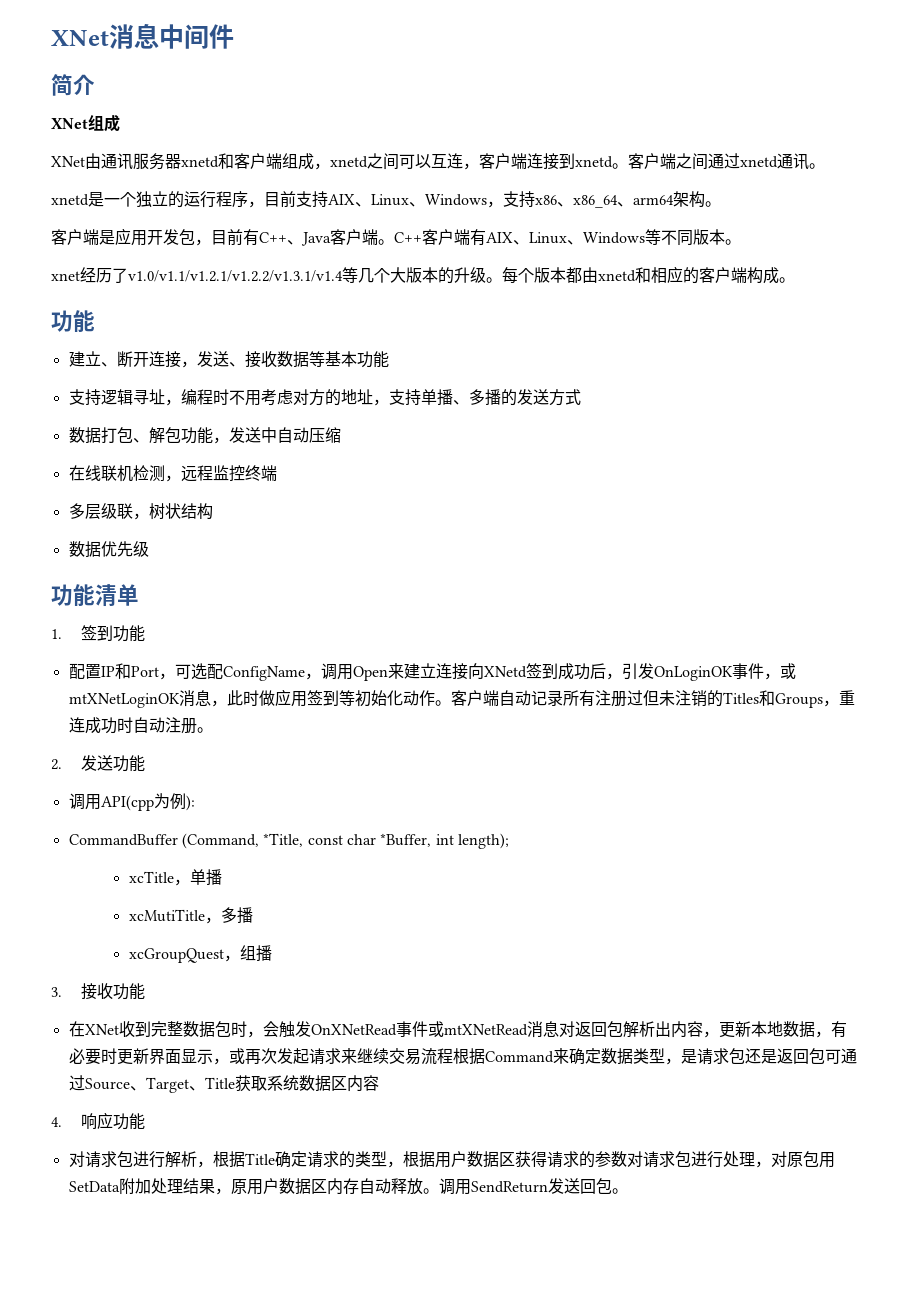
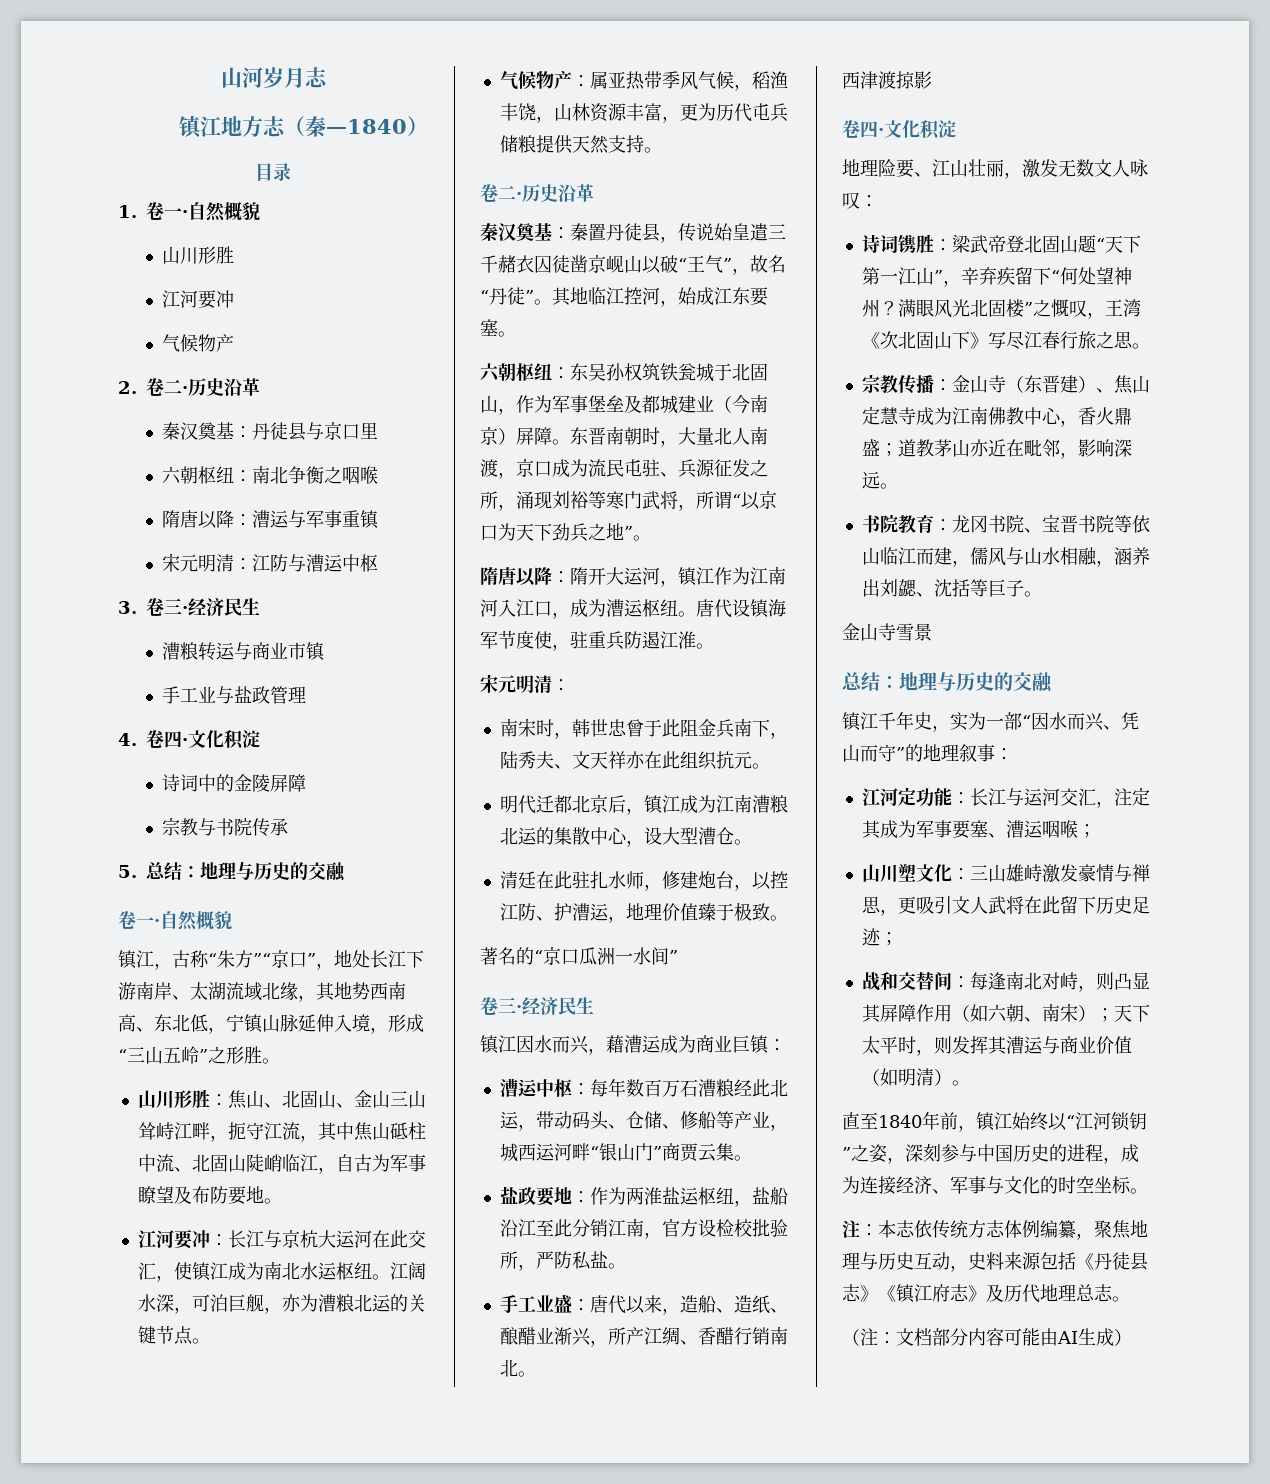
[51,23,234,49] [51,74,95,96] [51,114,120,132] [51,153,825,170] [51,191,721,208] [51,228,741,246] [51,266,795,284] [51,310,95,332] [68,351,389,368] [68,389,581,406] [68,427,341,444] [68,465,277,482] [68,503,213,520] [68,541,149,558] [51,584,139,607] [51,625,145,642] [68,663,796,681] [68,689,855,708] [68,717,213,734] [51,755,145,772] [68,793,195,811] [68,833,509,849] [128,869,222,886] [128,907,253,924] [128,945,272,963] [51,983,145,1000] [68,1021,847,1038] [68,1048,857,1065] [68,1075,379,1093] [51,1112,145,1130] [68,1151,835,1168] [68,1178,628,1195] XNet消息中间件 // 简介 // XNet组成 // XNet由通讯服务器xnetd和客户端组成，xnetd之间可以互连，客户端连接到xnetd。客户端之间通过xnetd通讯。 // xnetd是一个独立的运行程序，目前支持AIX、Linux、Windows，支持x86、x86_64、arm64架构。 // 客户端是应用开发包，目前有C++、Java客户端。C++客户端有AIX、Linux、Windows等不同版本。 // xnet经历了v1.0/v1.1/v1.2.1/v1.2.2/v1.3.1/v1.4等几个大版本的升级。每个版本都由xnetd和相应的客户端构成。 // 功能 // 建立、断开连接，发送、接收数据等基本功能 // 支持逻辑寻址，编程时不用考虑对方的地址，支持单播、多播的发送方式 // 数据打包、解包功能，发送中自动压缩 // 在线联机检测，远程监控终端 // 多层级联，树状结构 // 数据优先级 // 功能清单 // 1.签到功能 // 配置IP和Port，可选配ConfigName，调用Open来建立连接向XNetd签到成功后，引发OnLoginOK事件，或mtXNetLoginOK消息，此时做应用签到等初始化动作。客户端自动记录所有注册过但未注销的Titles和Groups，重连成功时自动注册。 // 2.发送功能 // 调用API(cpp为例): // CommandBuffer (Command, *Title, const char *Buffer, int length); // xcTitle，单播 // xcMutiTitle，多播 // xcGroupQuest，组播 // 3.接收功能 // 在XNet收到完整数据包时，会触发OnXNetRead事件或mtXNetRead消息对返回包解析出内容，更新本地数据，有必要时更新界面显示，或再次发起请求来继续交易流程根据Command来确定数据类型，是请求包还是返回包可通过Source、Target、Title获取系统数据区内容 // 4.响应功能 // 对请求包进行解析，根据Title确定请求的类型，根据用户数据区获得请求的参数对请求包进行处理，对原包用SetData附加处理结果，原用户数据区内存自动释放。调用SendReturn发送回包。 -> [220,67,328,88] [179,115,428,139] [255,163,291,181] [118,202,260,222] [161,246,234,264] [161,290,234,309] [161,334,234,352] [118,378,260,396] [161,422,378,441] [161,465,378,484] [161,510,379,529] [161,553,378,572] [118,597,260,616] [161,642,325,661] [161,686,306,704] [118,730,260,750] [161,774,306,792] [161,817,288,837] [118,862,346,882] [118,911,232,931] [118,950,424,970] [118,981,406,1002] [118,1014,424,1034] [118,1046,280,1064] [137,1089,426,1109] [137,1122,426,1142] [137,1154,426,1174] [137,1186,282,1205] [137,1230,426,1249] [137,1261,426,1282] [137,1294,426,1314] [137,1326,210,1345] [499,71,788,91] [499,103,788,123] [499,135,662,154] [480,184,594,202] [480,223,786,243] [480,255,786,275] [480,287,768,307] [480,319,516,337] [480,363,768,382] [480,394,768,415] [480,426,768,447] [480,459,768,479] [480,491,777,511] [480,523,651,542] [480,566,786,587] [480,599,786,619] [480,631,714,651] [480,674,570,693] [499,718,788,739] [499,751,770,770] [499,794,788,815] [499,827,752,847] [499,871,788,891] [499,902,788,923] [480,947,678,965] [480,996,594,1015] [480,1035,786,1055] [499,1078,788,1097] [499,1111,788,1131] [499,1143,752,1162] [499,1186,788,1207] [499,1218,788,1239] [499,1251,626,1271] [499,1295,788,1315] [499,1326,788,1347] [499,1359,536,1377] [842,71,932,89] [842,120,956,140] [842,159,1148,179] [842,192,878,209] [861,234,1141,254] [861,267,1132,287] [861,299,1141,319] [861,331,1150,350] [861,374,1150,394] [861,406,1132,427] [861,439,1132,459] [861,471,898,489] [861,514,1150,533] [861,547,1150,567] [861,579,1042,597] [842,623,932,641] [842,672,1053,693] [842,711,1139,732] [842,744,1013,762] [861,787,1150,808] [861,820,1096,839] [861,864,1150,883] [861,896,1150,916] [861,928,898,946] [861,971,1150,992] [861,1003,1150,1023] [861,1035,1132,1056] [861,1068,970,1086] [842,1111,1147,1132] [842,1143,1139,1164] [842,1176,1148,1195] [842,1220,1148,1240] [842,1252,1148,1272] [842,1284,1130,1303] [842,1328,1132,1346] 山河岁月志 // 镇江地方志（秦—1840） // 目录 // 1.卷一·自然概貌 // 山川形胜 // 江河要冲 // 气候物产 // 2.卷二·历史沿革 // 秦汉奠基：丹徒县与京口里 // 六朝枢纽：南北争衡之咽喉 // 隋唐以降：漕运与军事重镇 // 宋元明清：江防与漕运中枢 // 3.卷三·经济民生 // 漕粮转运与商业市镇 // 手工业与盐政管理 // 4.卷四·文化积淀 // 诗词中的金陵屏障 // 宗教与书院传承 // 5.总结：地理与历史的交融 // 卷一·自然概貌 // 镇江，古称“朱方”“京口”，地处长江下游南岸、太湖流域北缘，其地势西南高、东北低，宁镇山脉延伸入境，形成“三山五岭”之形胜。 // 山川形胜：焦山、北固山、金山三山耸峙江畔，扼守江流，其中焦山砥柱中流、北固山陡峭临江，自古为军事瞭望及布防要地。 // 江河要冲：长江与京杭大运河在此交汇，使镇江成为南北水运枢纽。江阔水深，可泊巨舰，亦为漕粮北运的关键节点。 // 气候物产：属亚热带季风气候，稻渔丰饶，山林资源丰富，更为历代屯兵储粮提供天然支持。 // 卷二·历史沿革 // 秦汉奠基：秦置丹徒县，传说始皇遣三千赭衣囚徒凿京岘山以破“王气”，故名“丹徒”。其地临江控河，始成江东要塞。 // 六朝枢纽：东吴孙权筑铁瓮城于北固山，作为军事堡垒及都城建业（今南京）屏障。东晋南朝时，大量北人南渡，京口成为流民屯驻、兵源征发之所，涌现刘裕等寒门武将，所谓“以京口为天下劲兵之地”。 // 隋唐以降：隋开大运河，镇江作为江南河入江口，成为漕运枢纽。唐代设镇海军节度使，驻重兵防遏江淮。 // 宋元明清： // 南宋时，韩世忠曾于此阻金兵南下，陆秀夫、文天祥亦在此组织抗元。 // 明代迁都北京后，镇江成为江南漕粮北运的集散中心，设大型漕仓。 // 清廷在此驻扎水师，修建炮台，以控江防、护漕运，地理价值臻于极致。 // 著名的“京口瓜洲一水间” // 卷三·经济民生 // 镇江因水而兴，藉漕运成为商业巨镇： // 漕运中枢：每年数百万石漕粮经此北运，带动码头、仓储、修船等产业，城西运河畔“银山门”商贾云集。 // 盐政要地：作为两淮盐运枢纽，盐船沿江至此分销江南，官方设检校批验所，严防私盐。 // 手工业盛：唐代以来，造船、造纸、酿醋业渐兴，所产江绸、香醋行销南北。 // 西津渡掠影 // 卷四·文化积淀 // 地理险要、江山壮丽，激发无数文人咏叹： // 诗词镌胜：梁武帝登北固山题“天下第一江山”，辛弃疾留下“何处望神州？满眼风光北固楼”之慨叹，王湾《次北固山下》写尽江春行旅之思。 // 宗教传播：金山寺（东晋建）、焦山定慧寺成为江南佛教中心，香火鼎盛；道教茅山亦近在毗邻，影响深远。 // 书院教育：龙冈书院、宝晋书院等依山临江而建，儒风与山水相融，涵养出刘勰、沈括等巨子。 // 金山寺雪景 // 总结：地理与历史的交融 // 镇江千年史，实为一部“因水而兴、凭山而守”的地理叙事： // 江河定功能：长江与运河交汇，注定其成为军事要塞、漕运咽喉； // 山川塑文化：三山雄峙激发豪情与禅思，更吸引文人武将在此留下历史足迹； // 战和交替间：每逢南北对峙，则凸显其屏障作用（如六朝、南宋）；天下太平时，则发挥其漕运与商业价值（如明清）。 // 直至1840年前，镇江始终以“江河锁钥”之姿，深刻参与中国历史的进程，成为连接经济、军事与文化的时空坐标。 // 注：本志依传统方志体例编纂，聚焦地理与历史互动，史料来源包括《丹徒县志》《镇江府志》及历代地理总志。 // （注：文档部分内容可能由AI生成）

